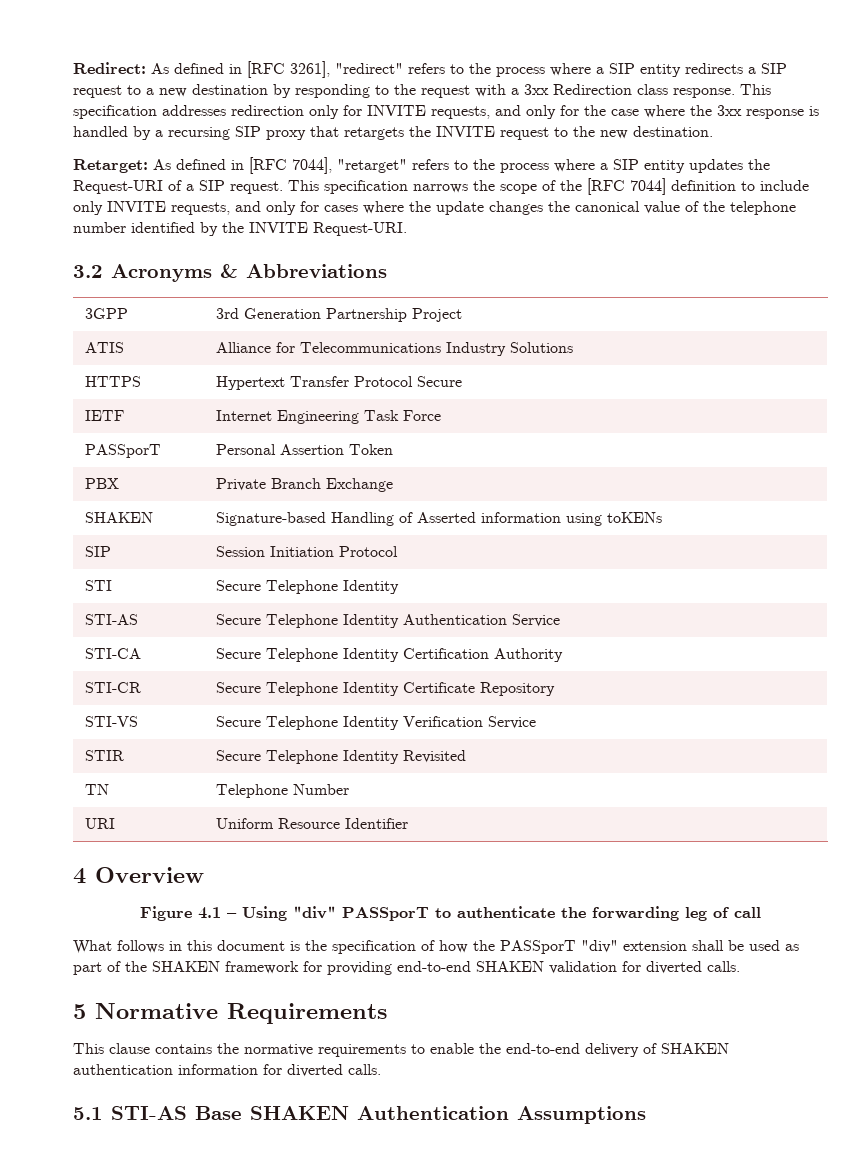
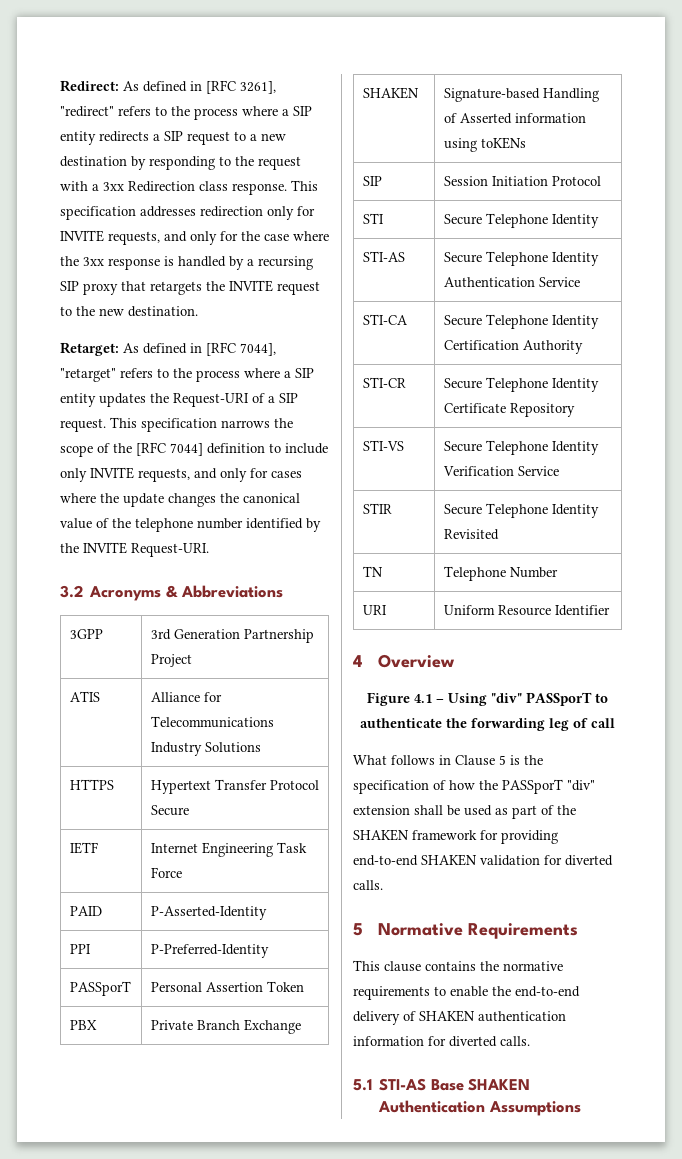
(441, 415) none -> [69,906,102,916] [150,906,267,920] [69,944,91,954] [150,944,269,958] // PAID | P-Asserted-Identity // PPI | P-Preferred-Identity
[187,940,285,951] this document -> [455,755,506,766] Clause 5

